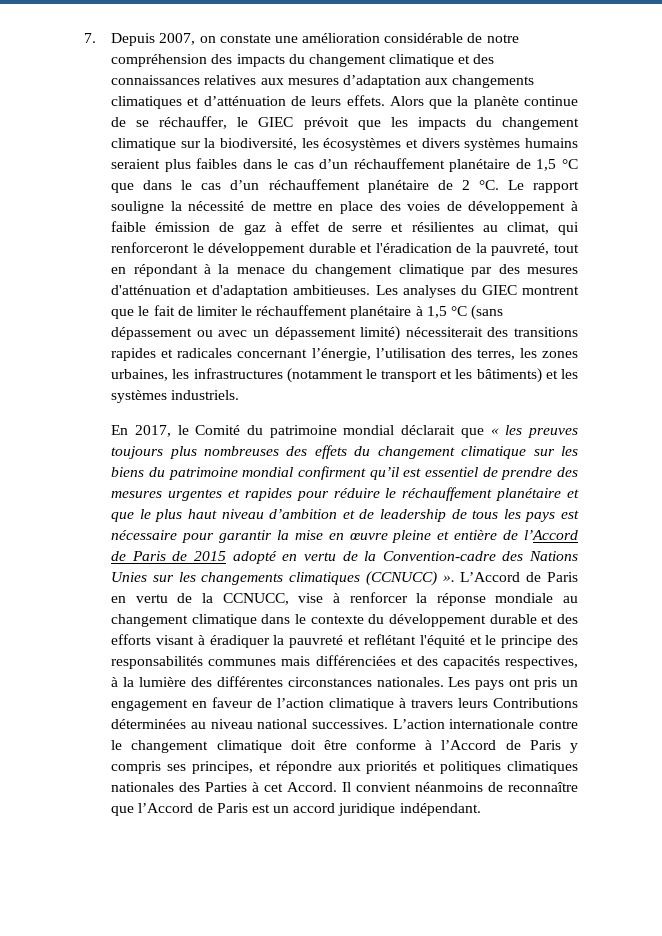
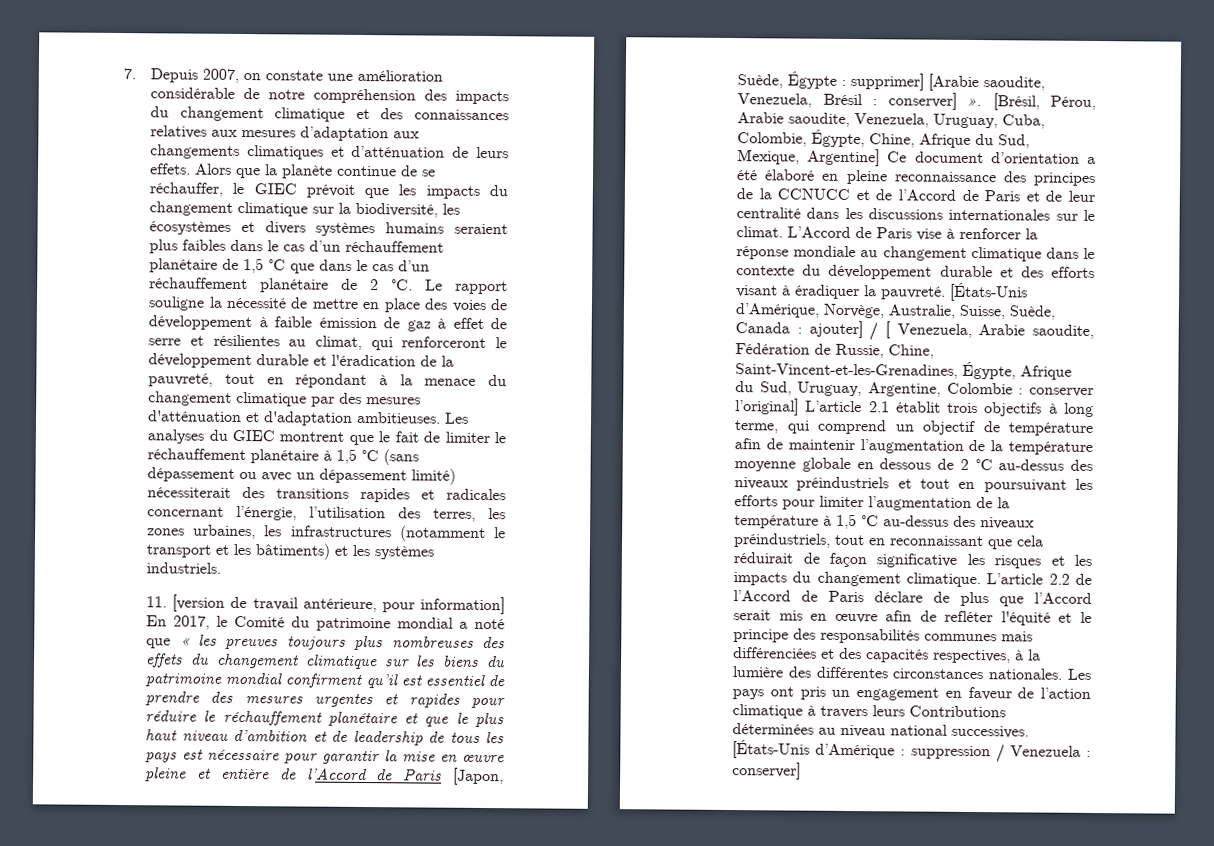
(240, 395) none -> [146,594,505,615] 11. [version de travail antérieure, pour information]
[401,425,456,435] déclarait -> [459,618,505,630] a noté
[172,551,578,564] [111,571,578,586] [111,593,289,605] de 2015 adopté en vertu de la Convention-cadre des Nations Unies sur les changements climatiques (CCNUCC) ». L’Accord de Paris en vertu de la CCNUCC, -> [452,767,504,786] [737,71,1046,92] [737,92,1096,111] [737,112,1046,129] [737,129,1031,149] [737,148,1096,167] [736,169,1096,186] [736,188,1095,202] [736,207,1095,221] [736,226,913,239] [Japon, Suède, Égypte : supprimer] [Arabie saoudite, Venezuela, Brésil : conserver] ». [Brésil, Pérou, Arabie saoudite, Venezuela, Uruguay, Cuba, Colombie, Égypte, Chine, Afrique du Sud, Mexique, Argentine] Ce document d’orientation a été élaboré en pleine reconnaissance des principes de la CCNUCC et de l’Accord de Paris et de leur centralité dans les discussions internationales sur le climat. L’Accord de Paris
[289,634,416,648] pauvreté et reflétant -> [881,282,1029,302] [735,303,1056,320] [735,320,1094,341] [735,343,935,359] [735,361,1073,380] [735,381,1094,397] [735,398,1094,417] [734,419,1094,436] [734,438,1093,455] [734,457,1093,472] [734,476,1093,493] [734,495,1011,511] [734,513,1036,530] [733,533,1045,550] [733,552,1092,569] [733,571,1092,588] [733,590,1092,607] [733,610,994,624] pauvreté. [États-Unis d’Amérique, Norvège, Australie, Suisse, Suède, Canada : ajouter] / [ Venezuela, Arabie saoudite, Fédération de Russie, Chine, Saint-Vincent-et-les-Grenadines, Égypte, Afrique du Sud, Uruguay, Argentine, Colombie : conserver l’original] L’article 2.1 établit trois objectifs à long terme, qui comprend un objectif de température afin de maintenir l’augmentation de la température moyenne globale en dessous de 2 °C au-dessus des niveaux préindustriels et tout en poursuivant les efforts pour limiter l’augmentation de la température à 1,5 °C au-dessus des niveaux préindustriels, tout en reconnaissant que cela réduirait de façon significative les risques et les impacts du changement climatique. L’article 2.2 de l’Accord de Paris déclare de plus que l’Accord serait mis en œuvre afin de refléter
[392,719,578,729] [111,739,579,753] [111,761,578,774] [111,782,578,792] [111,803,481,816] L’action internationale contre le changement climatique doit être conforme à l’Accord de Paris y compris ses principes, et répondre aux priorités et politiques climatiques nationales des Parties à cet Accord. Il convient néanmoins de reconnaître que l’Accord de Paris est un accord juridique indépendant. -> [732,740,1091,763] [732,762,802,780] [États-Unis d’Amérique : suppression / Venezuela : conserver]

